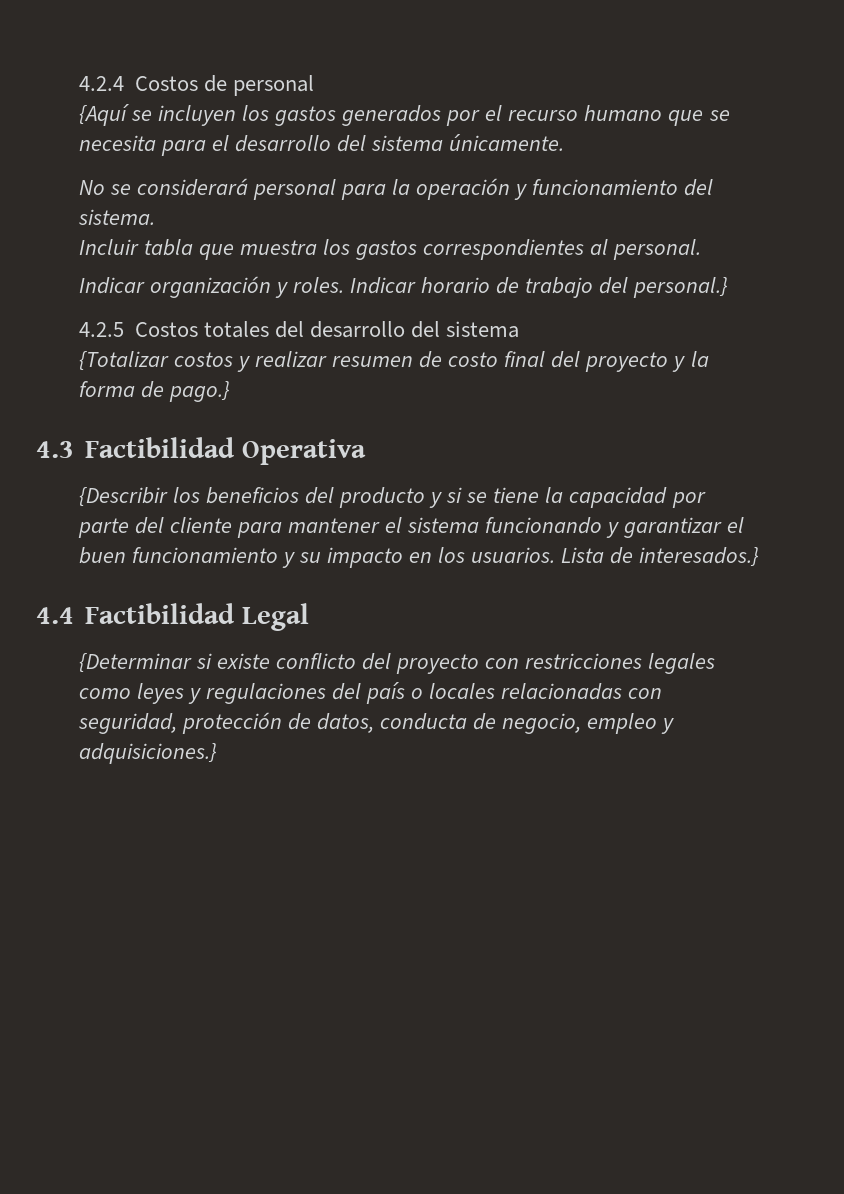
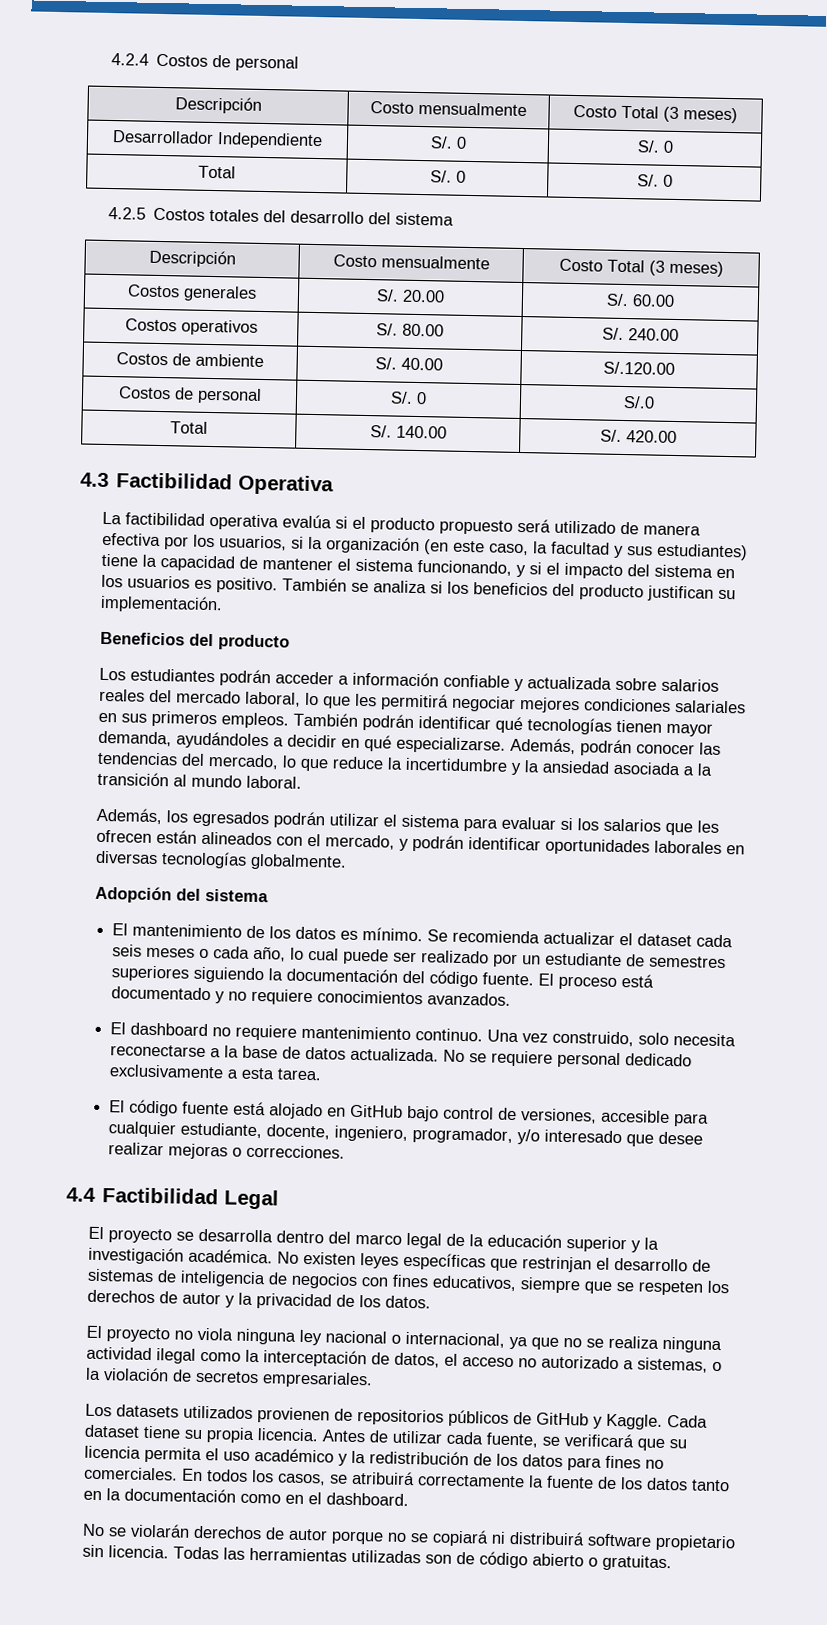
[78,104,730,126] [78,134,565,156] [78,178,714,200] [77,209,155,225] [78,239,702,260] [78,276,729,298] // {Aquí se incluyen los gastos generados por el recurso humano que se necesita para el desarrollo del sistema únicamente. // No se considerará personal para la operación y funcionamiento del sistema. // Incluir tabla que muestra los gastos correspondientes al personal. // Indicar organización y roles. Indicar horario de trabajo del personal.} -> [174,96,262,114] [370,101,527,117] [573,104,738,124] [112,130,323,150] [429,136,467,149] [636,140,674,153] [198,165,236,179] [429,170,466,183] [636,174,673,187] // Descripción | Costo mensualmente | Costo Total (3 meses) // Desarrollador Independiente | S/. 0 | S/. 0 // Total | S/. 0 | S/. 0
[78,351,709,372] [78,381,230,402] [36,437,366,465] [78,487,706,508] [77,517,745,538] [78,547,760,568] [36,603,309,631] [78,653,716,674] [78,682,663,704] [77,712,675,734] [78,743,217,764] // {Totalizar costos y realizar resumen de costo final del proyecto y la forma de pago.} // 4.3 Factibilidad Operativa // {Describir los beneficios del producto y si se tiene la capacidad por parte del cliente para mantener el sistema funcionando y garantizar el buen funcionamiento y su impacto en los usuarios. Lista de interesados.} // 4.4 Factibilidad Legal // {Determinar si existe conflicto del proyecto con restricciones legales como leyes y regulaciones del país o locales relacionadas con seguridad, protección de datos, conducta de negocio, empleo y adquisiciones.} -> [148,249,236,268] [332,254,490,270] [558,258,724,277] [126,284,257,302] [376,289,445,303] [606,293,675,307] [124,318,258,336] [376,323,444,337] [601,327,679,342] [116,352,264,368] [375,357,443,371] [603,361,675,375] [117,386,262,404] [390,391,427,405] [622,395,655,409] [170,421,208,434] [369,425,447,439] [599,429,677,444] [80,472,335,496] [101,511,701,536] [101,532,748,561] [100,553,735,580] [100,574,736,602] [99,594,223,614] [99,631,290,651] [98,667,719,692] [98,688,746,714] [97,710,713,737] [97,730,721,757] [96,751,712,776] [96,771,302,789] [95,807,719,836] [95,829,745,856] [94,850,347,871] [94,885,269,904] [112,923,734,948] [112,944,727,969] [111,965,655,990] [111,986,512,1006] [110,1022,737,1047] [110,1044,693,1069] [109,1064,323,1081] [109,1099,710,1127] [108,1121,704,1147] [108,1142,346,1160] [66,1187,280,1210] [87,1226,659,1253] [87,1246,711,1273] [86,1268,729,1296] [86,1289,431,1310] [85,1325,722,1354] [85,1346,722,1373] [84,1367,373,1389] [84,1403,708,1430] [83,1424,687,1451] [83,1445,664,1471] [83,1466,730,1492] [82,1487,409,1507] [81,1523,736,1552] [81,1544,672,1572] // Descripción | Costo mensualmente | Costo Total (3 meses) // Costos generales | S/. 20.00 | S/. 60.00 // Costos operativos | S/. 80.00 | S/. 240.00 // Costos de ambiente | S/. 40.00 | S/.120.00 // Costos de personal | S/. 0 | S/.0 // Total | S/. 140.00 | S/. 420.00 // 4.3 Factibilidad Operativa // La factibilidad operativa evalúa si el producto propuesto será utilizado de manera efectiva por los usuarios, si la organización (en este caso, la facultad y sus estudiantes) tiene la capacidad de mantener el sistema funcionando, y si el impacto del sistema en los usuarios es positivo. También se analiza si los beneficios del producto justifican su implementación. // Beneficios del producto // Los estudiantes podrán acceder a información confiable y actualizada sobre salarios reales del mercado laboral, lo que les permitirá negociar mejores condiciones salariales en sus primeros empleos. También podrán identificar qué tecnologías tienen mayor demanda, ayudándoles a decidir en qué especializarse. Además, podrán conocer las tendencias del mercado, lo que reduce la incertidumbre y la ansiedad asociada a la transición al mundo laboral. // Además, los egresados podrán utilizar el sistema para evaluar si los salarios que les ofrecen están alineados con el mercado, y podrán identificar oportunidades laborales en diversas tecnologías globalmente. // Adopción del sistema // El mantenimiento de los datos es mínimo. Se recomienda actualizar el dataset cada seis meses o cada año, lo cual puede ser realizado por un estudiante de semestres superiores siguiendo la documentación del código fuente. El proceso está documentado y no requiere conocimientos avanzados. // El dashboard no requiere mantenimiento continuo. Una vez construido, solo necesita reconectarse a la base de datos actualizada. No se requiere personal dedicado exclusivamente a esta tarea. // El código fuente está alojado en GitHub bajo control de versiones, accesible para cualquier estudiante, docente, ingeniero, programador, y/o interesado que desee realizar mejoras o correcciones. // 4.4 Factibilidad Legal // El proyecto se desarrolla dentro del marco legal de la educación superior y la investigación académica. No existen leyes específicas que restrinjan el desarrollo de sistemas de inteligencia de negocios con fines educativos, siempre que se respeten los derechos de autor y la privacidad de los datos. // El proyecto no viola ninguna ley nacional o internacional, ya que no se realiza ninguna actividad ilegal como la interceptación de datos, el acceso no autorizado a sistemas, o la violación de secretos empresariales. // Los datasets utilizados provienen de repositorios públicos de GitHub y Kaggle. Cada dataset tiene su propia licencia. Antes de utilizar cada fuente, se verificará que su licencia permita el uso académico y la redistribución de los datos para fines no comerciales. En todos los casos, se atribuirá correctamente la fuente de los datos tanto en la documentación como en el dashboard. // No se violarán derechos de autor porque no se copiará ni distribuirá software propietario sin licencia. Todas las herramientas utilizadas son de código abierto o gratuitas.

